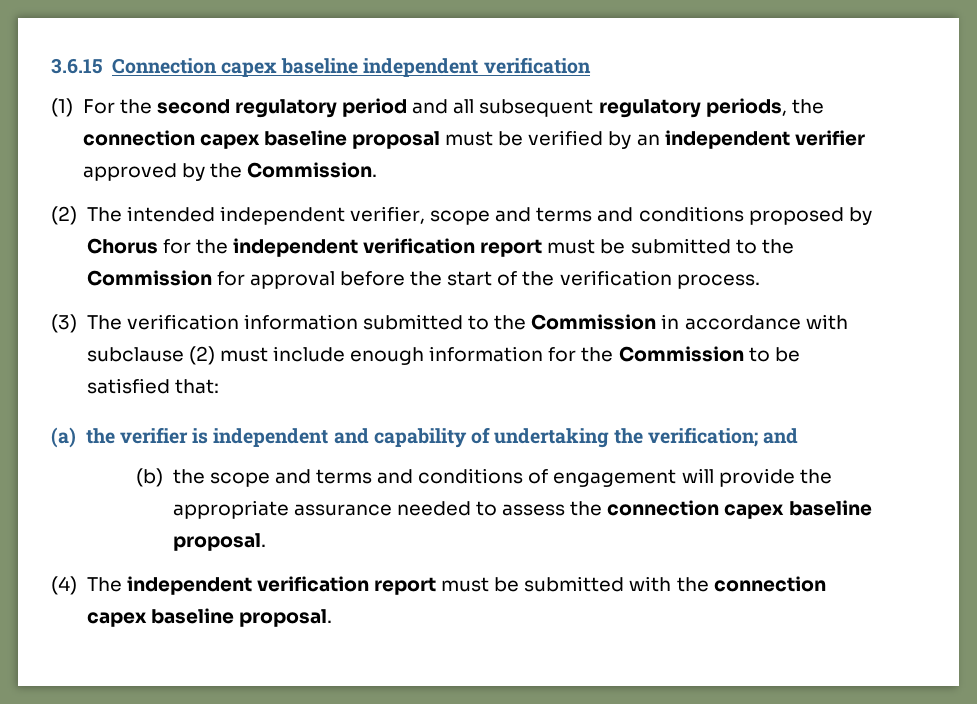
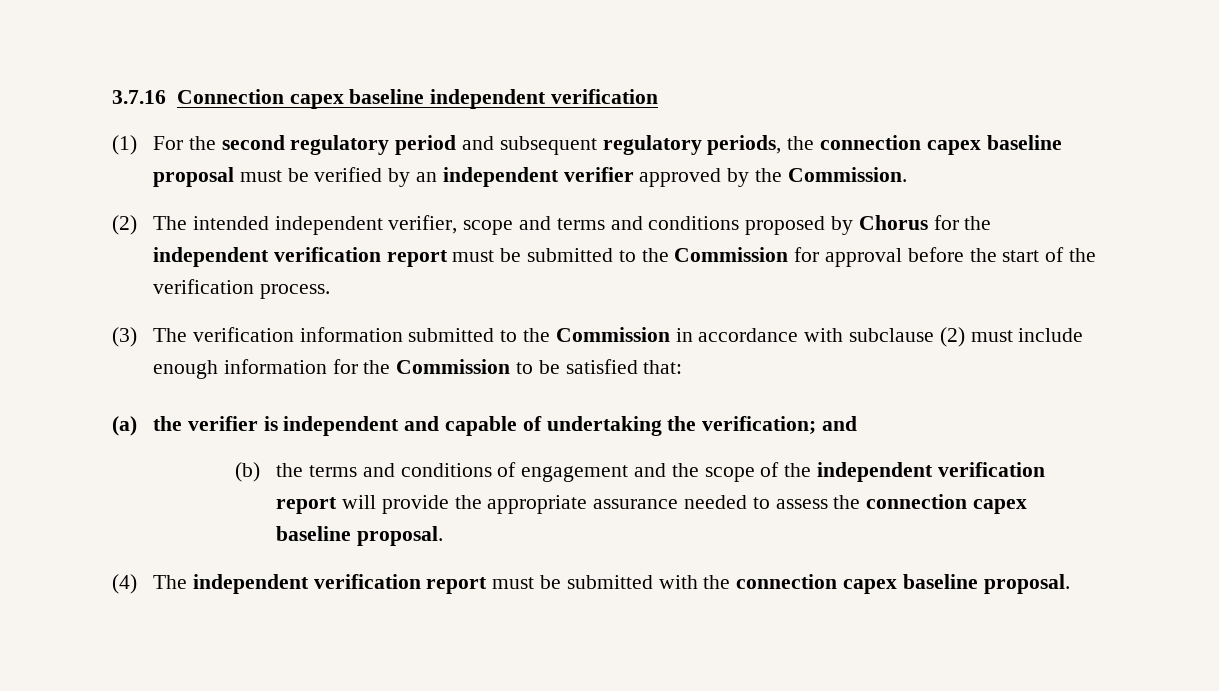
[51,58,102,74] 3.6.15 -> [112,90,166,104] 3.7.16
[453,99,475,114] all -> (495, 143) none
[373,428,467,448] capability -> [445,416,518,436] capable
[209,469,311,487] scope and -> (304, 470) none
(677, 478) none -> [633,462,1045,482] [276,497,338,514] and the scope of the independent verification report

